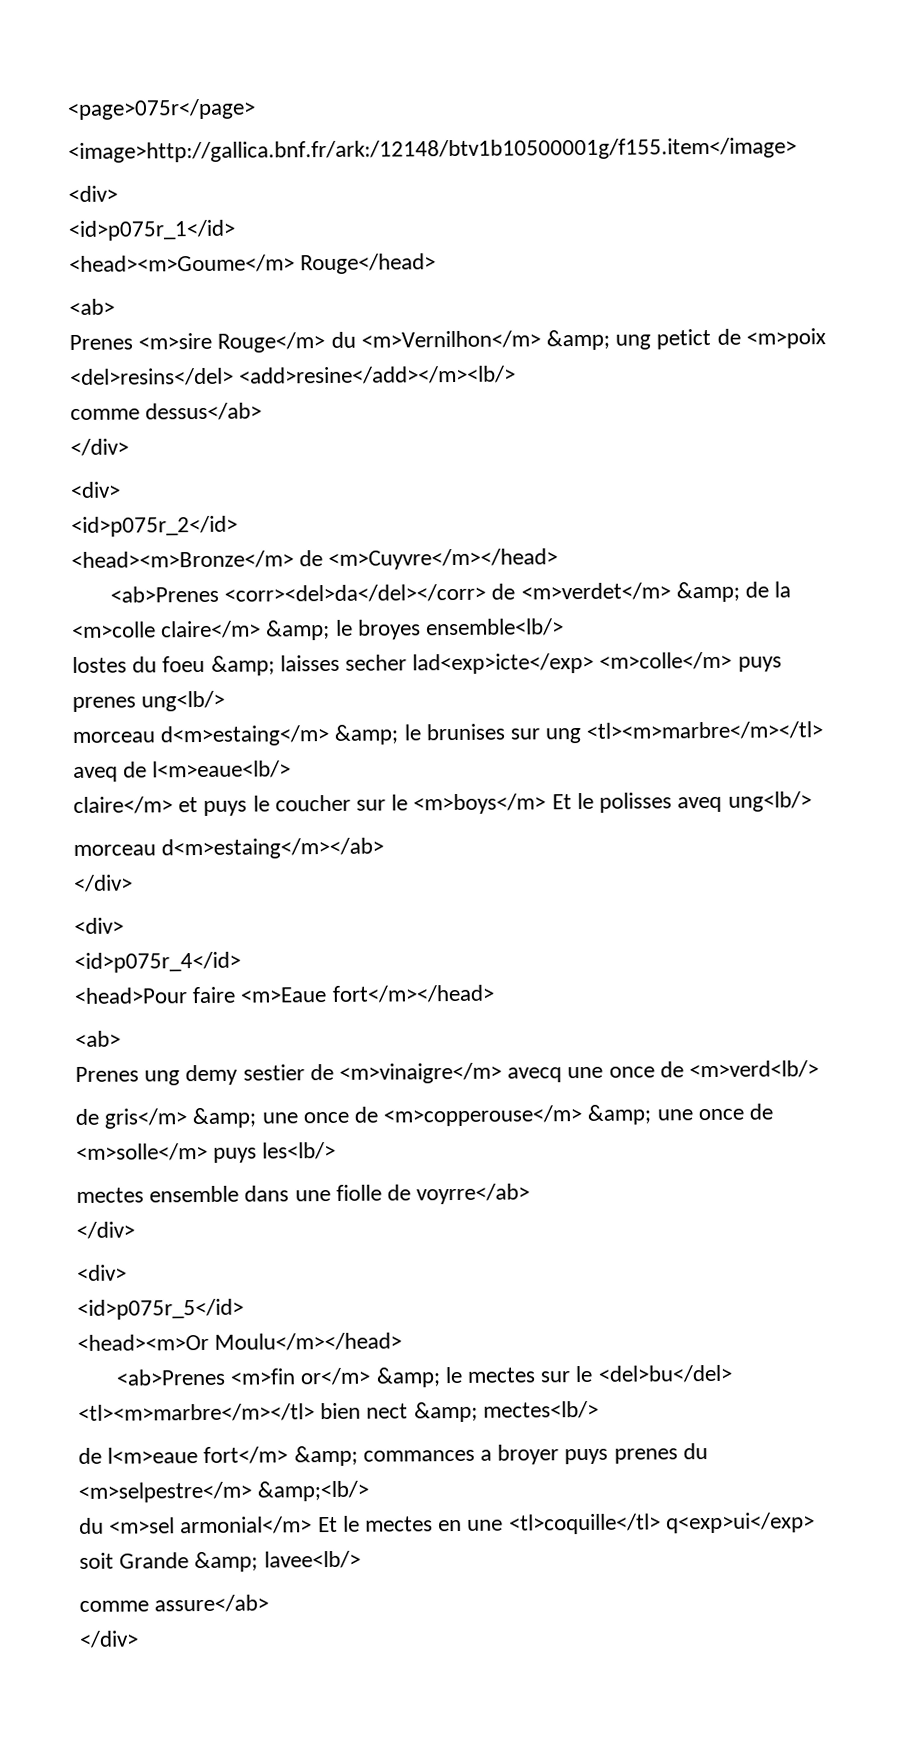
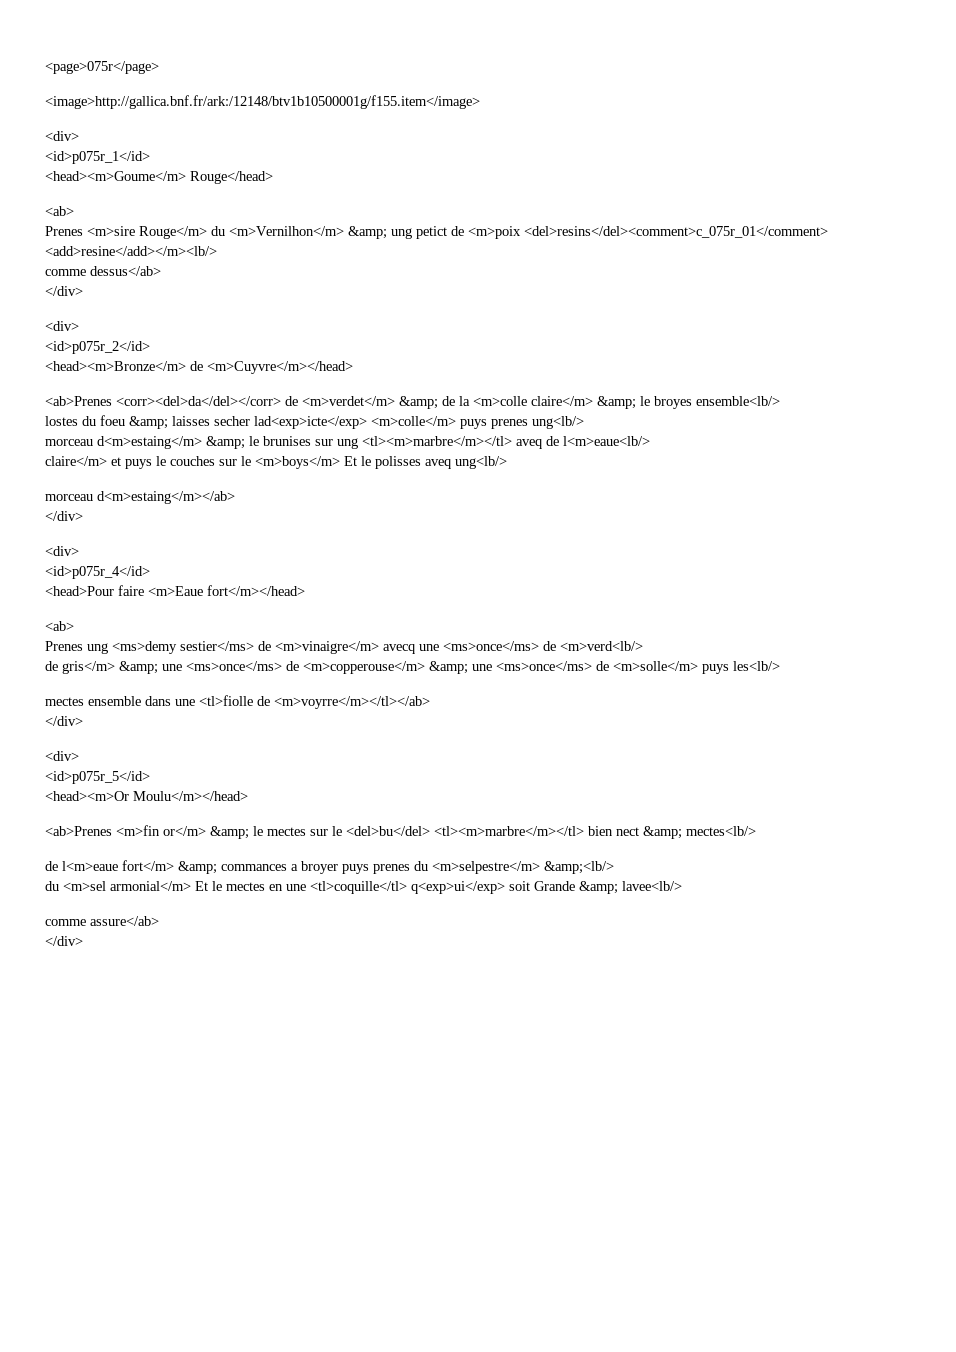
[70,367,234,387] <del>resins</del> -> [524,226,828,238] <del>resins</del><comment>c_075r_01</comment>
[274,794,351,812] coucher -> [170,456,215,466] couches
[185,1064,305,1086] demy sestier -> [112,641,254,654] <ms>demy sestier</ms>
[608,1066,655,1078] once -> [443,641,539,651] <ms>once</ms>
[302,1111,349,1124] once -> [186,661,282,671] <ms>once</ms>
[697,1108,744,1121] once -> [496,661,592,671] <ms>once</ms>
[335,1183,531,1205] fiolle de voyrre</ab> -> [199,695,430,709] <tl>fiolle de <m>voyrre</m></tl></ab>

